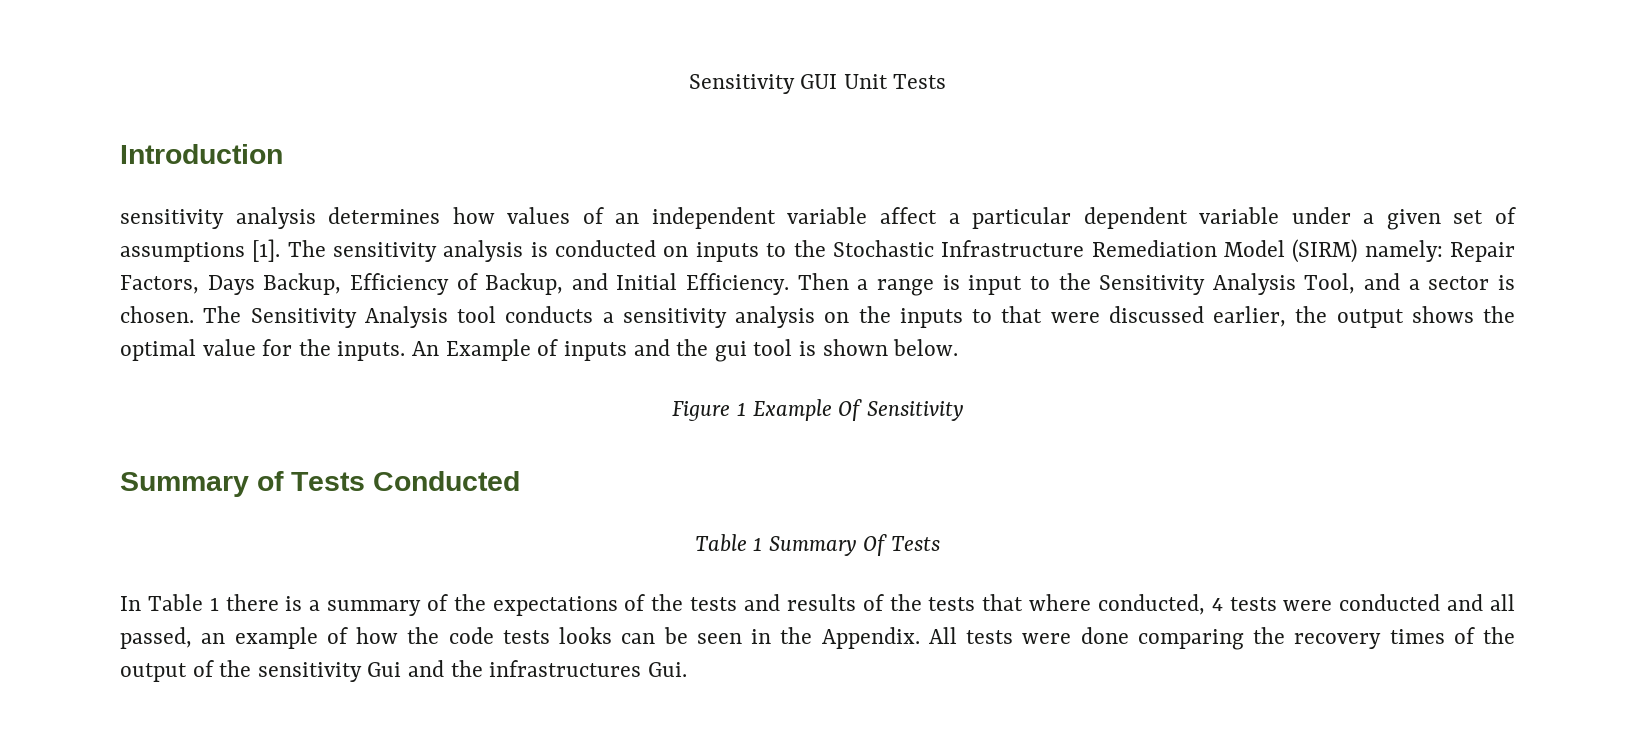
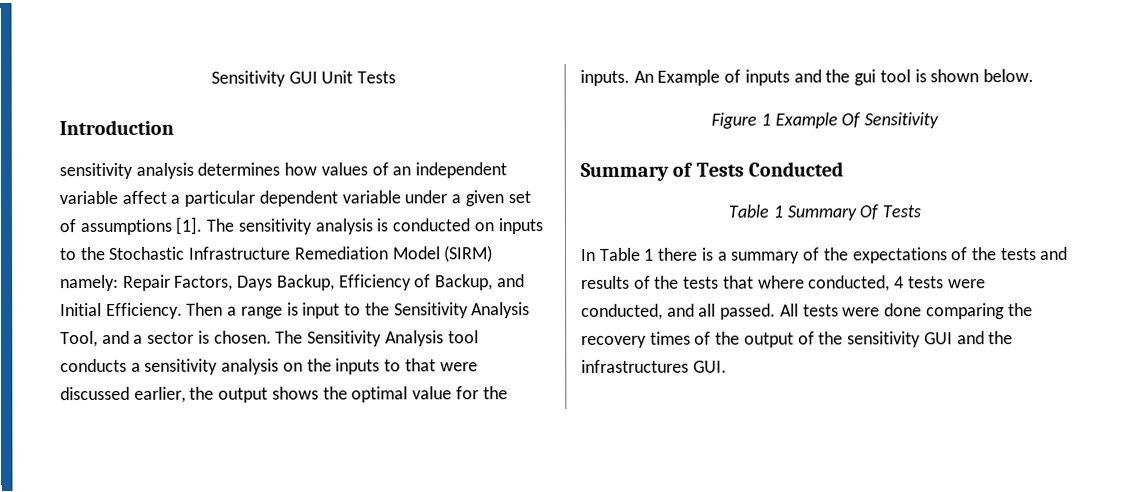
[1339,594,1441,611] conducted -> [581,303,663,320] conducted,
[120,627,920,649] passed, an example of how the code tests looks can be seen in the Appendix. -> [720,303,777,320] passed.
[367,662,402,677] Gui -> [923,332,953,345] GUI
[647,662,687,677] Gui. -> [692,360,727,373] GUI.

